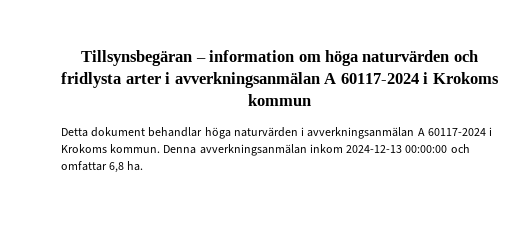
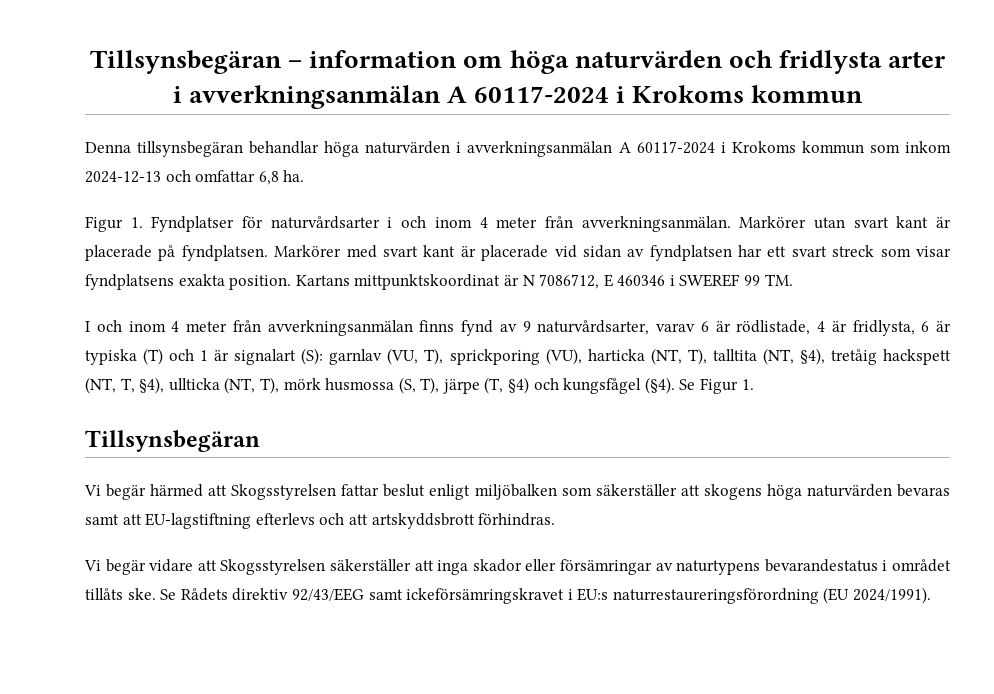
[61,127,146,137] Detta dokument -> [85,141,244,157] Denna tillsynsbegäran
[110,144,307,156] kommun. Denna avverkningsanmälan -> [801,141,900,154] kommun som
[405,145,448,153] 00:00:00 -> (161, 177) none
(144, 166) none -> [85,216,951,232] [85,245,952,261] [85,274,793,290] [85,320,951,336] [85,348,952,365] [85,377,754,394] [85,430,260,452] [84,484,951,500] [85,513,556,529] [84,559,952,575] [85,587,932,604] // Figur 1. Fyndplatser för naturvårdsarter i och inom 4 meter från avverkningsanmälan. Markörer utan svart kant är placerade på fyndplatsen. Markörer med svart kant är placerade vid sidan av fyndplatsen har ett svart streck som visar fyndplatsens exakta position. Kartans mittpunktskoordinat är N 7086712, E 460346 i SWEREF 99 TM. // I och inom 4 meter från avverkningsanmälan finns fynd av 9 naturvårdsarter, varav 6 är rödlistade, 4 är fridlysta, 6 är typiska (T) och 1 är signalart (S): garnlav (VU, T), sprickporing (VU), harticka (NT, T), talltita (NT, §4), tretåig hackspett (NT, T, §4), ullticka (NT, T), mörk husmossa (S, T), järpe (T, §4) och kungsfågel (§4). Se Figur 1. // Tillsynsbegäran // Vi begär härmed att Skogsstyrelsen fattar beslut enligt miljöbalken som säkerställer att skogens höga naturvärden bevaras samt att EU-lagstiftning efterlevs och att artskyddsbrott förhindras. // Vi begär vidare att Skogsstyrelsen säkerställer att inga skador eller försämringar av naturtypens bevarandestatus i området tillåts ske. Se Rådets direktiv 92/43/EEG samt ickeförsämringskravet i EU:s naturrestaureringsförordning (EU 2024/1991).

